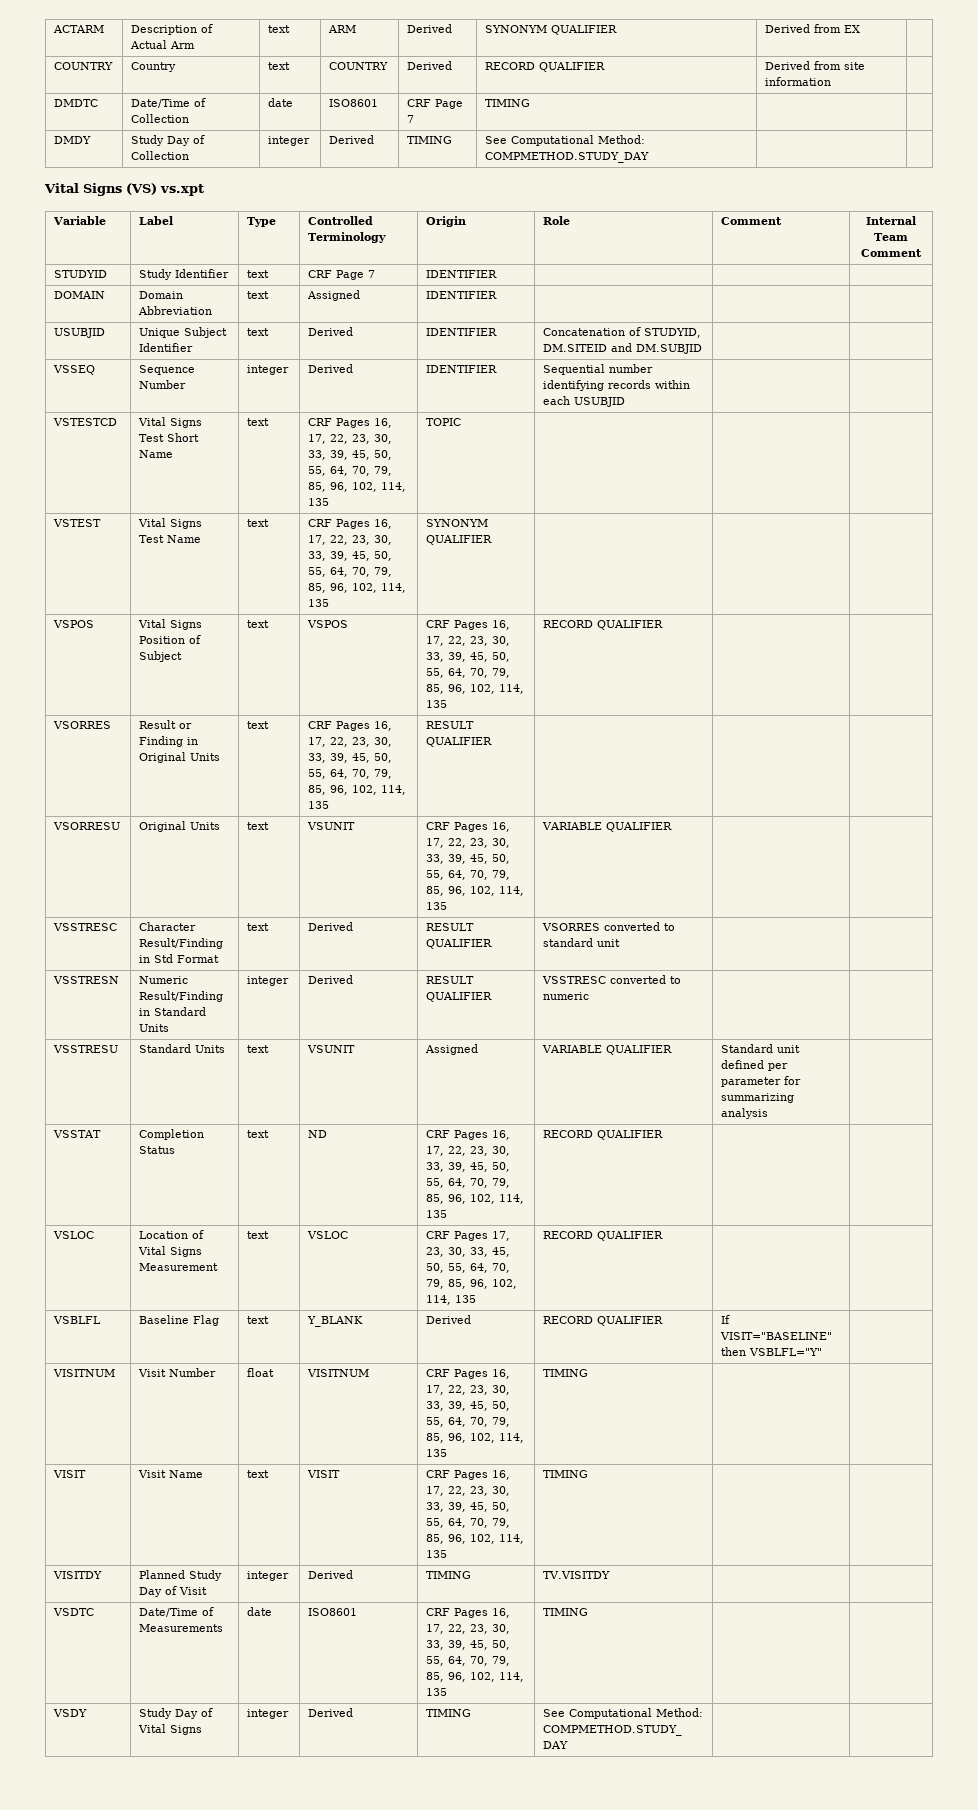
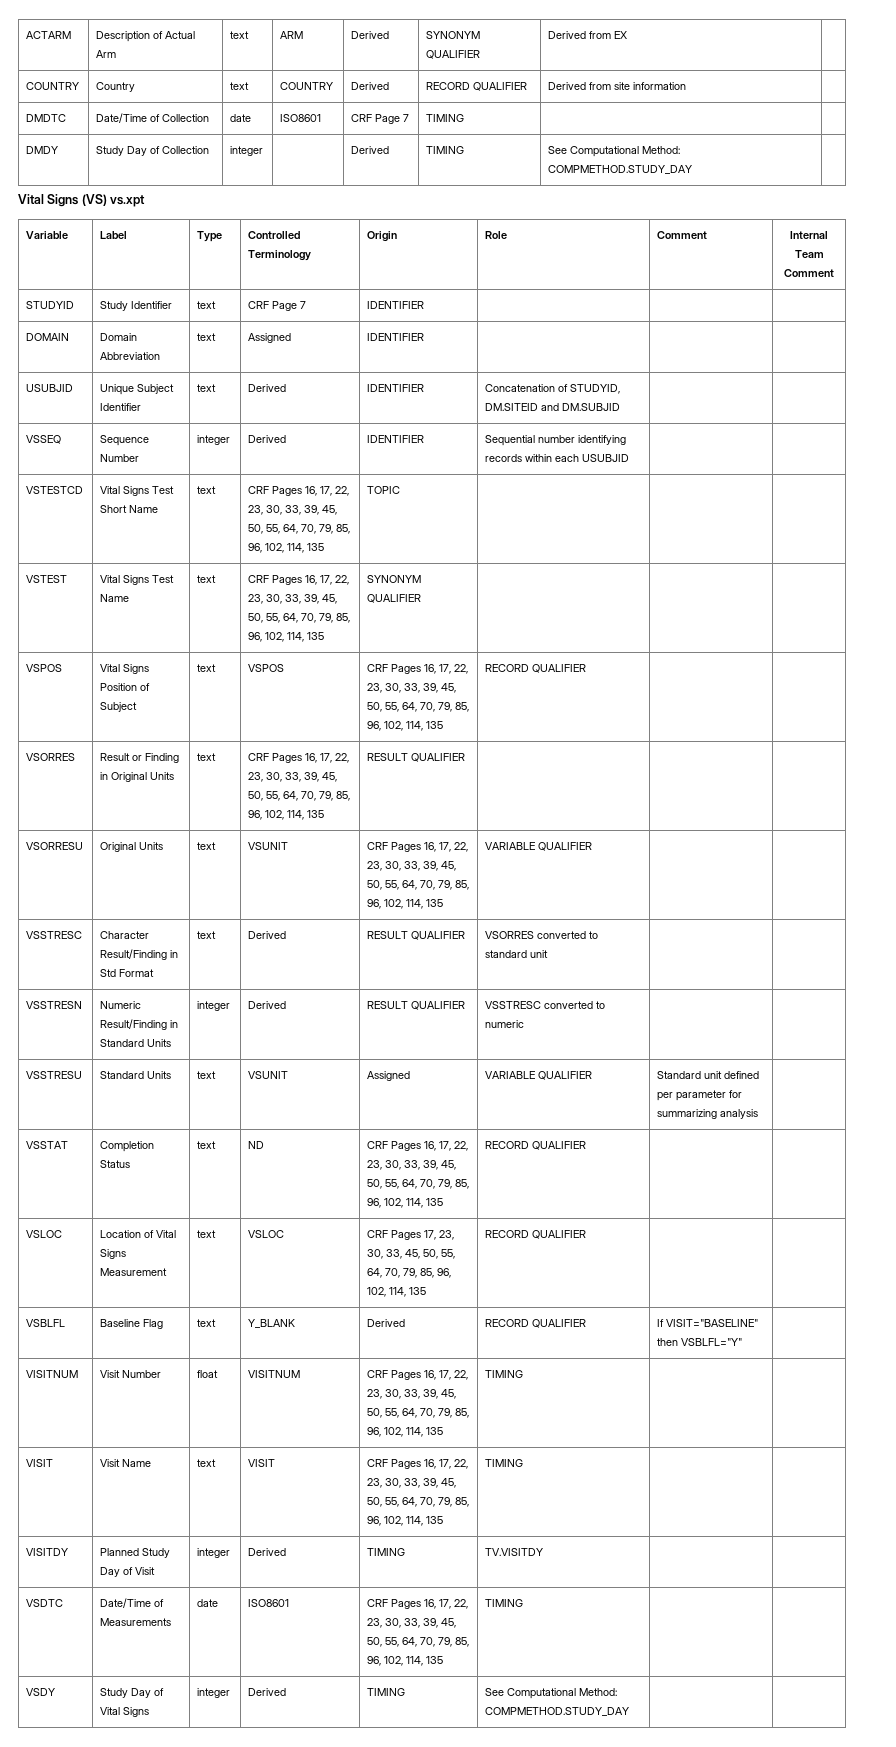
[329,135,375,144] [407,136,453,144] [485,135,646,146] [485,152,650,163] Derived | TIMING | See Computational Method: COMPMETHOD.STUDY_DAY | | -> [351,146,390,154] [426,146,465,154] [548,146,681,157] [548,165,693,174] | Derived | TIMING | See Computational Method: COMPMETHOD.STUDY_DAY |

